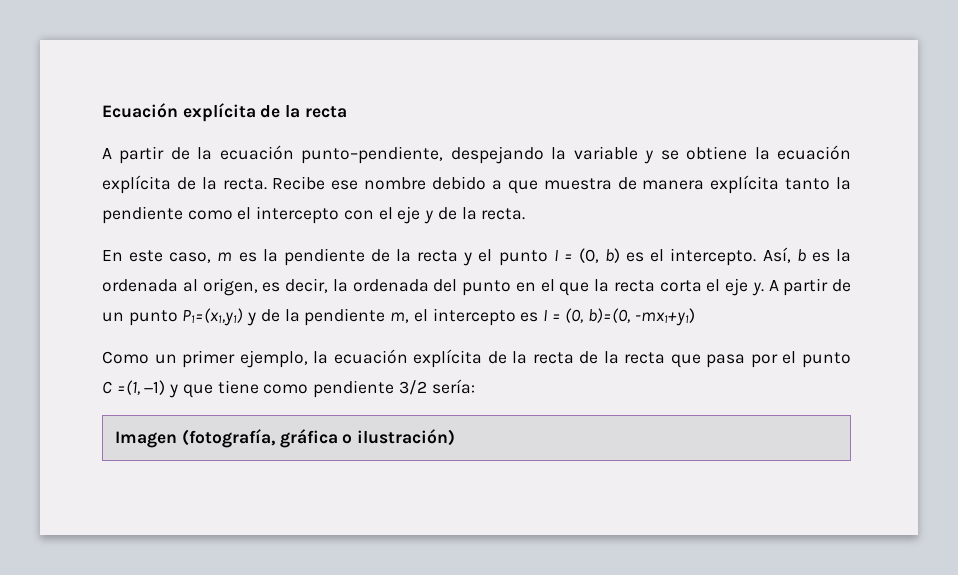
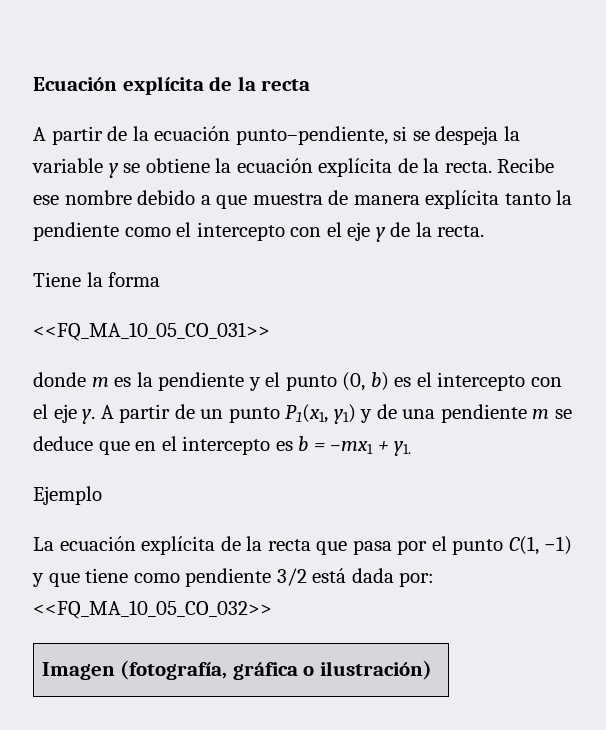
[450,146,544,164] despejando -> [393,126,499,145] si se despeja
[102,250,212,263] En este caso, -> [33,272,161,287] [33,322,270,341] [33,372,86,387] Tiene la forma // <<FQ_MA_10_05_CO_031>> // donde
[370,249,459,262] de la recta -> (245, 381) none
[553,250,573,261] I = -> (337, 383) none
[670,247,852,266] [102,278,702,296] intercepto. Así, b es la ordenada al origen, es decir, la ordenada del punto en el que la recta corta -> [437,372,562,391] intercepto con
[182,308,695,326] [102,350,329,368] P1=(x1,y1) y de la pendiente m, el intercepto es I = (0, b)=(0, -mx1+y1) // Como un primer ejemplo, la -> [285,404,573,424] [33,436,412,456] [33,486,102,505] [33,537,54,551] P1(x1, y1) y de una pendiente m se deduce que en el intercepto es b = –mx1 + y1. // Ejemplo // La
[579,351,666,364] de la recta -> (311, 545) none
[102,380,140,395] C =(1, -> [508,536,539,555] C(1,
[431,379,475,394] sería: -> [312,568,435,587] [33,600,272,619] está dada por: <<FQ_MA_10_05_CO_032>>

